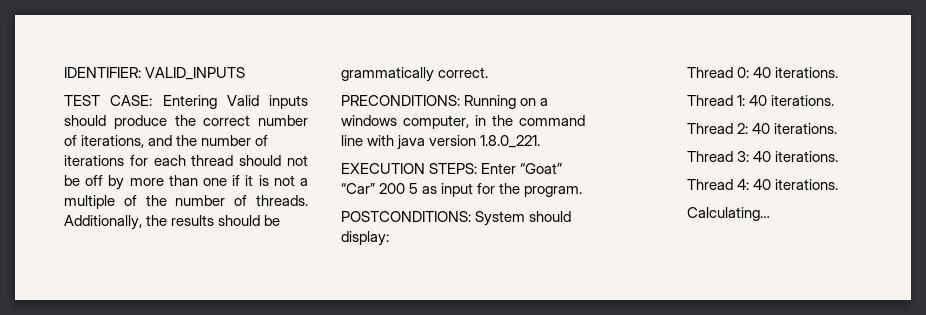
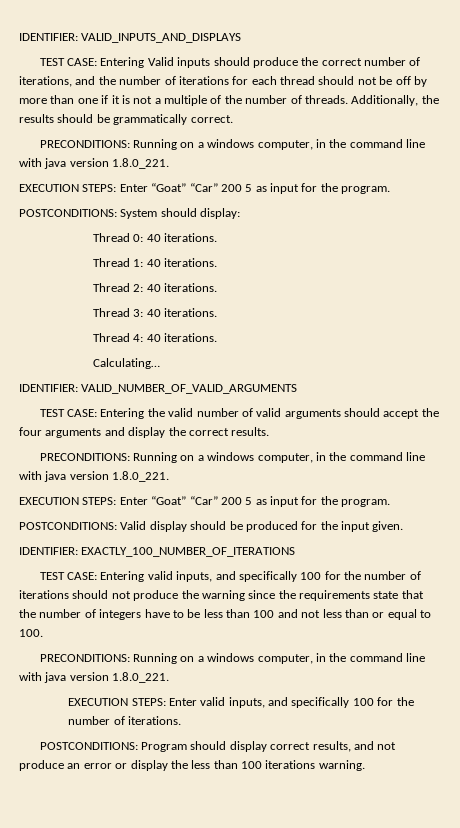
[64,67,246,80] IDENTIFIER: VALID_INPUTS -> [19,33,242,43] IDENTIFIER: VALID_INPUTS_AND_DISPLAYS
(771, 214) none -> [19,384,298,394] [39,408,439,419] [19,427,270,438] [39,452,426,463] [19,471,170,482] [19,496,391,507] [19,521,404,532] [19,547,296,557] [39,571,421,582] [19,590,424,601] [19,609,431,620] [19,629,43,637] [39,653,426,664] [19,672,170,683] [68,697,414,708] [68,716,181,725] [39,741,397,752] [19,760,365,771] // IDENTIFIER: VALID_NUMBER_OF_VALID_ARGUMENTS // TEST CASE: Entering the valid number of valid arguments should accept the four arguments and display the correct results. // PRECONDITIONS: Running on a windows computer, in the command line with java version 1.8.0_221. // EXECUTION STEPS: Enter “Goat” “Car” 200 5 as input for the program. // POSTCONDITIONS: Valid display should be produced for the input given. // IDENTIFIER: EXACTLY_100_NUMBER_OF_ITERATIONS // TEST CASE: Entering valid inputs, and specifically 100 for the number of iterations should not produce the warning since the requirements state that the number of integers have to be less than 100 and not less than or equal to 100. // PRECONDITIONS: Running on a windows computer, in the command line with java version 1.8.0_221. // EXECUTION STEPS: Enter valid inputs, and specifically 100 for the number of iterations. // POSTCONDITIONS: Program should display correct results, and not produce an error or display the less than 100 iterations warning.

